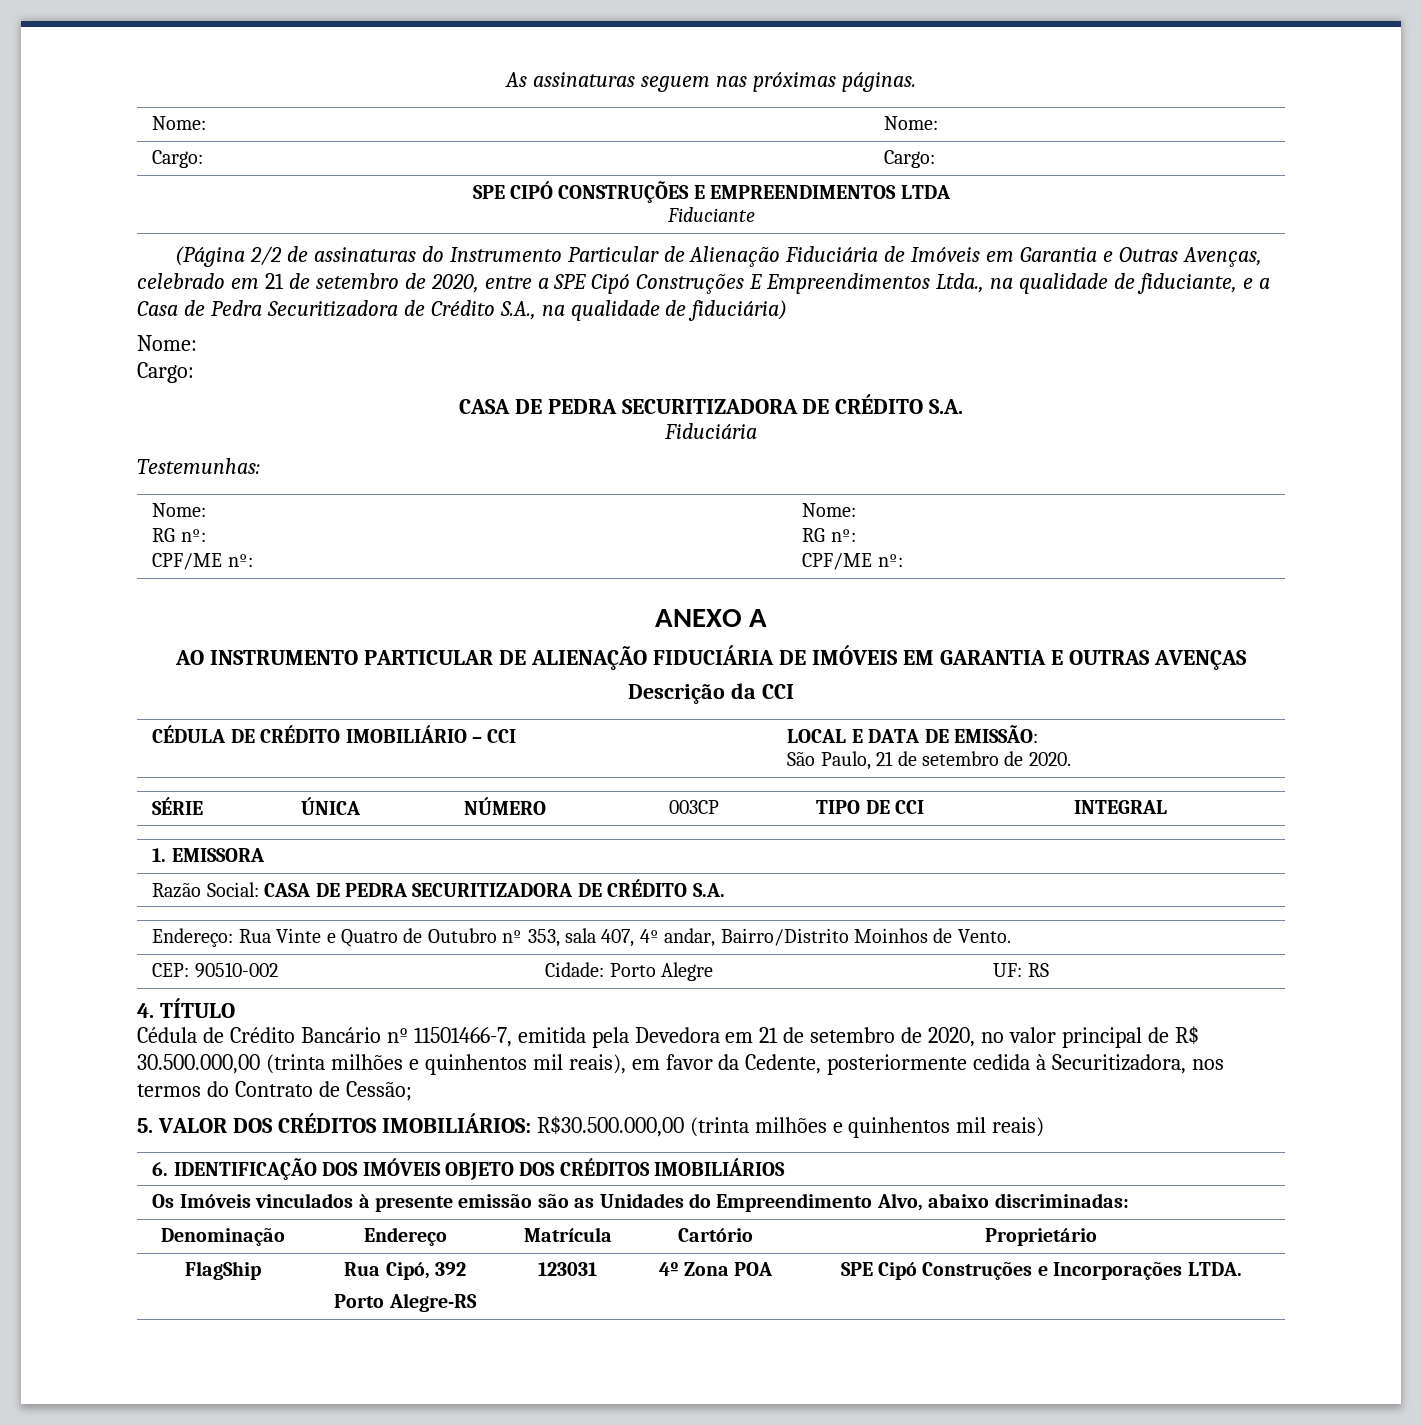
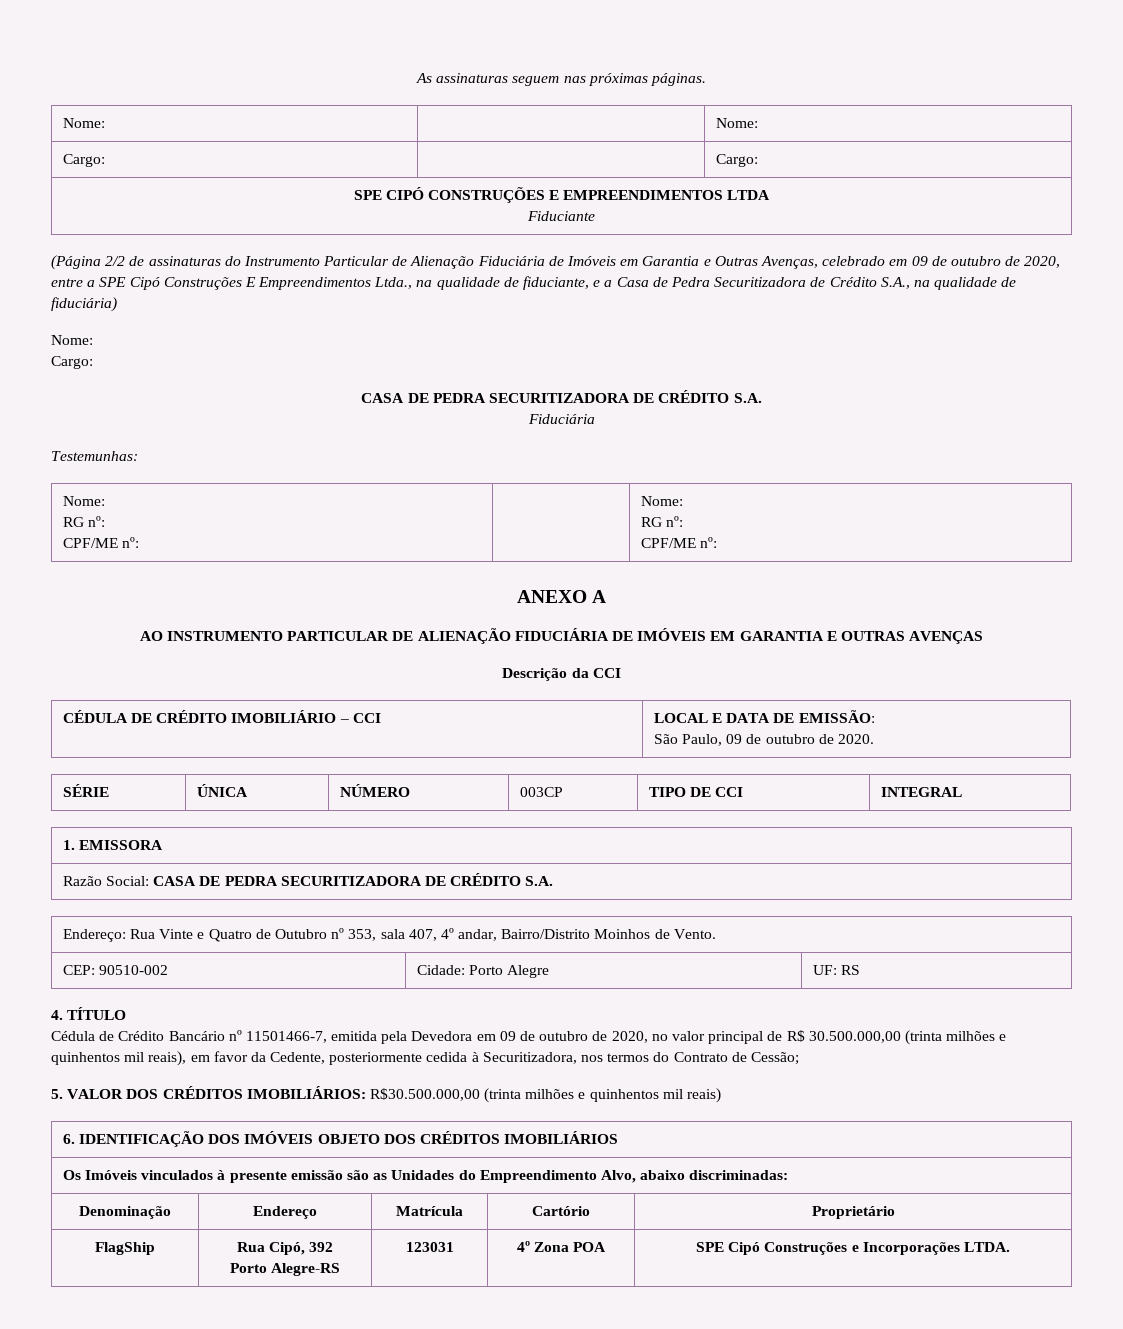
[264,273,399,289] 21 de setembro -> [911,256,1001,266] 09 de outubro
[876,751,999,766] 21 de setembro -> [726,734,815,744] 09 de outubro
[759,1027,896,1043] 21 de setembro -> [499,1031,589,1041] 09 de outubro

